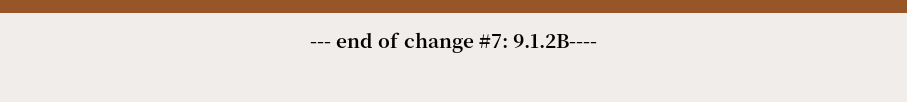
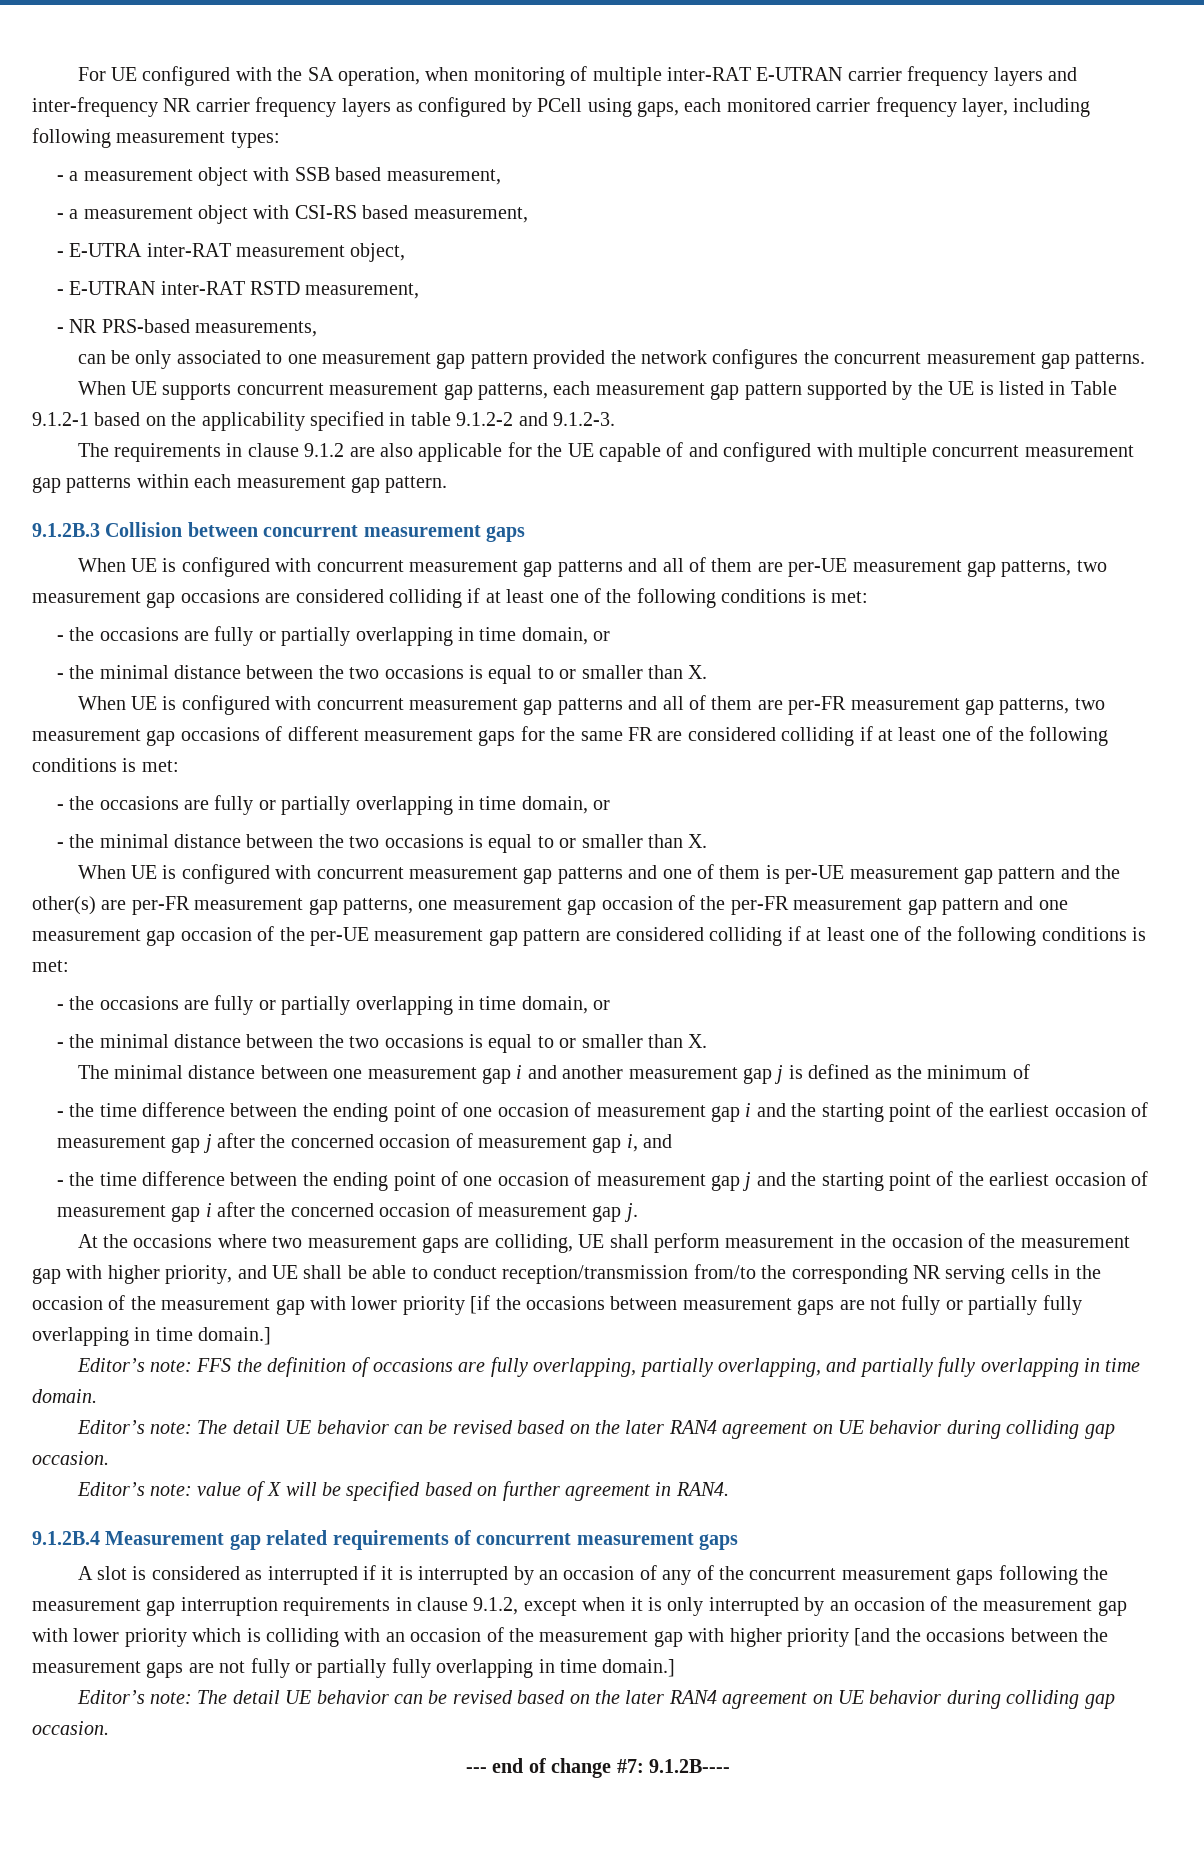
(310, 45) none -> [77,66,1077,86] [32,97,1091,117] [32,128,280,148] [56,167,501,186] [56,205,528,224] [56,243,406,262] [56,281,420,299] [56,319,318,337] [77,349,1146,369] [77,381,1117,400] [32,411,615,431] [77,442,1134,462] [32,474,448,493] [32,522,525,542] [77,557,1107,577] [32,588,868,608] [56,626,611,646] [56,665,708,684] [77,695,1105,715] [32,726,1108,746] [32,758,179,772] [56,795,611,815] [56,834,708,853] [77,864,1121,884] [32,895,1068,915] [32,926,1146,946] [32,960,69,972] [56,995,611,1015] [56,1034,708,1053] [77,1064,1030,1084] [56,1102,1149,1122] [56,1133,673,1153] [56,1171,1149,1191] [56,1202,638,1222] [77,1233,1130,1253] [32,1264,1101,1284] [32,1295,1082,1315] [32,1327,272,1346] [76,1357,1141,1377] [32,1389,97,1403] [76,1420,1115,1439] [32,1451,109,1465] [76,1481,729,1501] [32,1530,739,1550] [77,1565,1108,1585] [32,1596,1127,1616] [32,1627,1108,1647] [32,1658,676,1678] [76,1690,1115,1709] [32,1721,109,1735] For UE configured with the SA operation, when monitoring of multiple inter-RAT E-UTRAN carrier frequency layers and inter-frequency NR carrier frequency layers as configured by PCell using gaps, each monitored carrier frequency layer, including following measurement types: // - a measurement object with SSB based measurement, // - a measurement object with CSI-RS based measurement, // - E-UTRA inter-RAT measurement object, // - E-UTRAN inter-RAT RSTD measurement, // - NR PRS-based measurements, // can be only associated to one measurement gap pattern provided the network configures the concurrent measurement gap patterns. // When UE supports concurrent measurement gap patterns, each measurement gap pattern supported by the UE is listed in Table 9.1.2-1 based on the applicability specified in table 9.1.2-2 and 9.1.2-3. // The requirements in clause 9.1.2 are also applicable for the UE capable of and configured with multiple concurrent measurement gap patterns within each measurement gap pattern. // 9.1.2B.3 Collision between concurrent measurement gaps // When UE is configured with concurrent measurement gap patterns and all of them are per-UE measurement gap patterns, two measurement gap occasions are considered colliding if at least one of the following conditions is met: // - the occasions are fully or partially overlapping in time domain, or // - the minimal distance between the two occasions is equal to or smaller than X. // When UE is configured with concurrent measurement gap patterns and all of them are per-FR measurement gap patterns, two measurement gap occasions of different measurement gaps for the same FR are considered colliding if at least one of the following conditions is met: // - the occasions are fully or partially overlapping in time domain, or // - the minimal distance between the two occasions is equal to or smaller than X. // When UE is configured with concurrent measurement gap patterns and one of them is per-UE measurement gap pattern and the other(s) are per-FR measurement gap patterns, one measurement gap occasion of the per-FR measurement gap pattern and one measurement gap occasion of the per-UE measurement gap pattern are considered colliding if at least one of the following conditions is met: // - the occasions are fully or partially overlapping in time domain, or // - the minimal distance between the two occasions is equal to or smaller than X. // The minimal distance between one measurement gap i and another measurement gap j is defined as the minimum of // - the time difference between the ending point of one occasion of measurement gap i and the starting point of the earliest occasion of measurement gap j after the concerned occasion of measurement gap i, and // - the time difference between the ending point of one occasion of measurement gap j and the starting point of the earliest occasion of measurement gap i after the concerned occasion of measurement gap j. // At the occasions where two measurement gaps are colliding, UE shall perform measurement in the occasion of the measurement gap with higher priority, and UE shall be able to conduct reception/transmission from/to the corresponding NR serving cells in the occasion of the measurement gap with lower priority [if the occasions between measurement gaps are not fully or partially fully overlapping in time domain.] // Editor’s note: FFS the definition of occasions are fully overlapping, partially overlapping, and partially fully overlapping in time domain. // Editor’s note: The detail UE behavior can be revised based on the later RAN4 agreement on UE behavior during colliding gap occasion. // Editor’s note: value of X will be specified based on further agreement in RAN4. // 9.1.2B.4 Measurement gap related requirements of concurrent measurement gaps // A slot is considered as interrupted if it is interrupted by an occasion of any of the concurrent measurement gaps following the measurement gap interruption requirements in clause 9.1.2, except when it is only interrupted by an occasion of the measurement gap with lower priority which is colliding with an occasion of the measurement gap with higher priority [and the occasions between the measurement gaps are not fully or partially fully overlapping in time domain.] // Editor’s note: The detail UE behavior can be revised based on the later RAN4 agreement on UE behavior during colliding gap occasion. //

